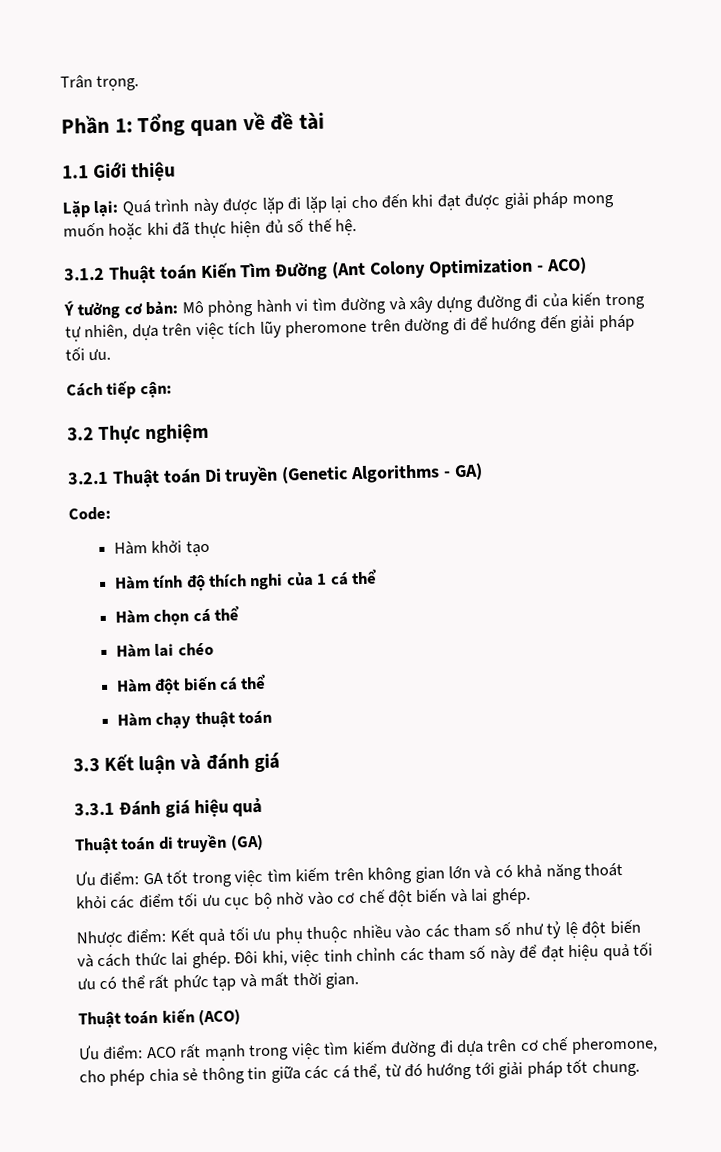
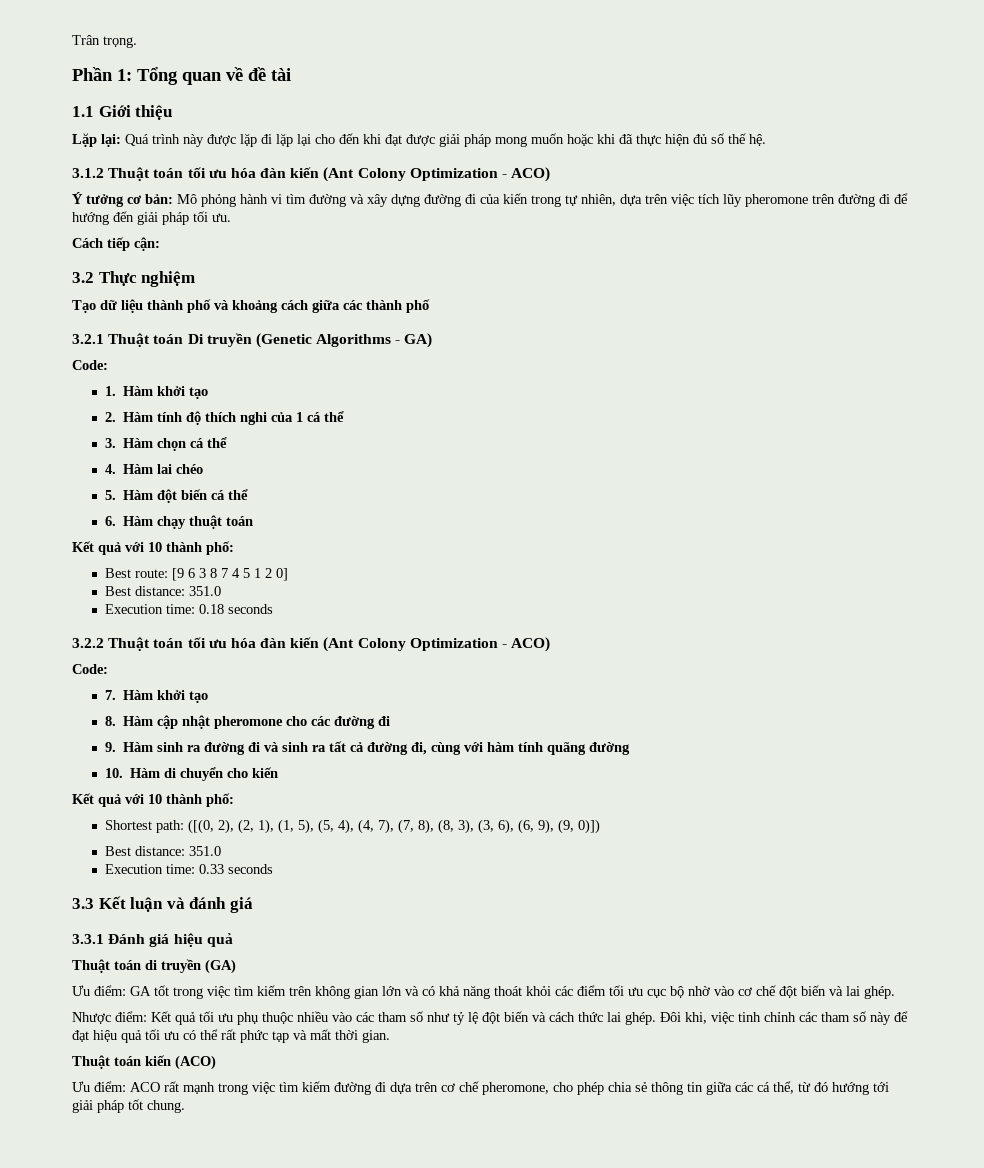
[199,261,329,281] Kiến Tìm Đường -> [187,167,320,178] tối ưu hóa đàn kiến
(210, 433) none -> [72,299,430,313] // Tạo dữ liệu thành phố và khoảng cách giữa các thành phố
[113,540,210,557] Hàm khởi tạo // -> [104,386,208,399] [104,412,116,422] 1. Hàm khởi tạo // 2.
(378, 576) none -> [104,438,116,448] 3.
(240, 613) none -> [104,464,116,474] 4.
(214, 649) none -> [104,490,116,500] 5.
(267, 681) none -> [104,516,116,526] 6.
(273, 717) none -> [72,541,234,555] [104,568,288,581] [104,586,221,596] [104,604,273,614] [72,637,551,652] [72,664,108,674] [104,690,208,703] [104,715,390,729] [104,741,630,755] [104,767,278,781] [72,793,234,807] [104,819,600,834] [104,846,221,856] [104,864,273,874] // Kết quả với 10 thành phố: // Best route: [9 6 3 8 7 4 5 1 2 0] // Best distance: 351.0 // Execution time: 0.18 seconds // 3.2.2 Thuật toán tối ưu hóa đàn kiến (Ant Colony Optimization - ACO) // Code: // 7. Hàm khởi tạo // 8. Hàm cập nhật pheromone cho các đường đi // 9. Hàm sinh ra đường đi và sinh ra tất cả đường đi, cùng với hàm tính quãng đường // 10. Hàm di chuyển cho kiến // Kết quả với 10 thành phố: // Shortest path: ([(0, 2), (2, 1), (1, 5), (5, 4), (4, 7), (7, 8), (8, 3), (3, 6), (6, 9), (9, 0)]) // Best distance: 351.0 // Execution time: 0.33 seconds

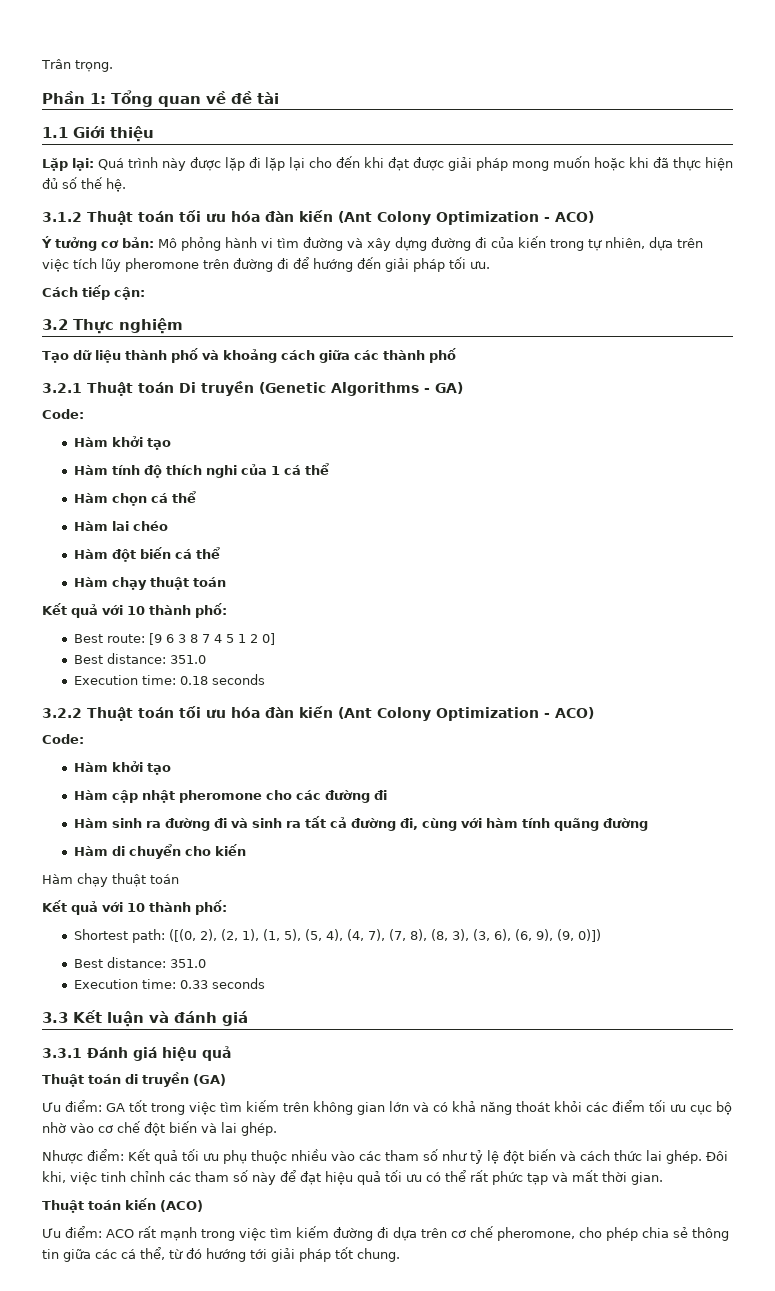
[104,386,208,399] [104,412,116,422] 1. Hàm khởi tạo // 2. -> [73,436,171,450] Hàm khởi tạo //
[104,438,116,448] 3. -> (329, 469) none
[104,464,116,474] 4. -> (196, 497) none
[104,490,116,500] 5. -> (168, 526) none
[104,516,116,526] 6. -> (220, 553) none
[104,690,208,703] [104,716,116,726] 7. Hàm khởi tạo // 8. -> [73,761,171,775] Hàm khởi tạo //
[104,742,116,752] 9. -> (387, 795) none
[104,768,123,778] 10. -> (648, 824) none
(278, 772) none -> [42,873,179,887] // Hàm chạy thuật toán

